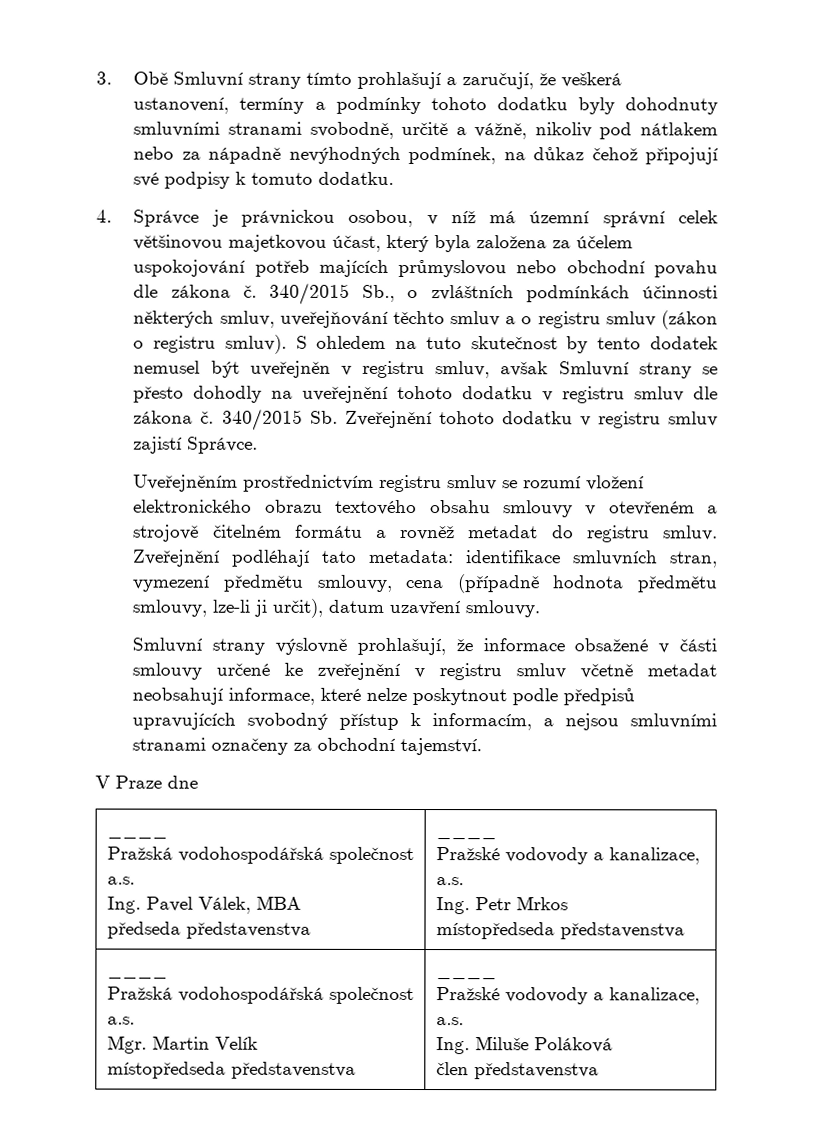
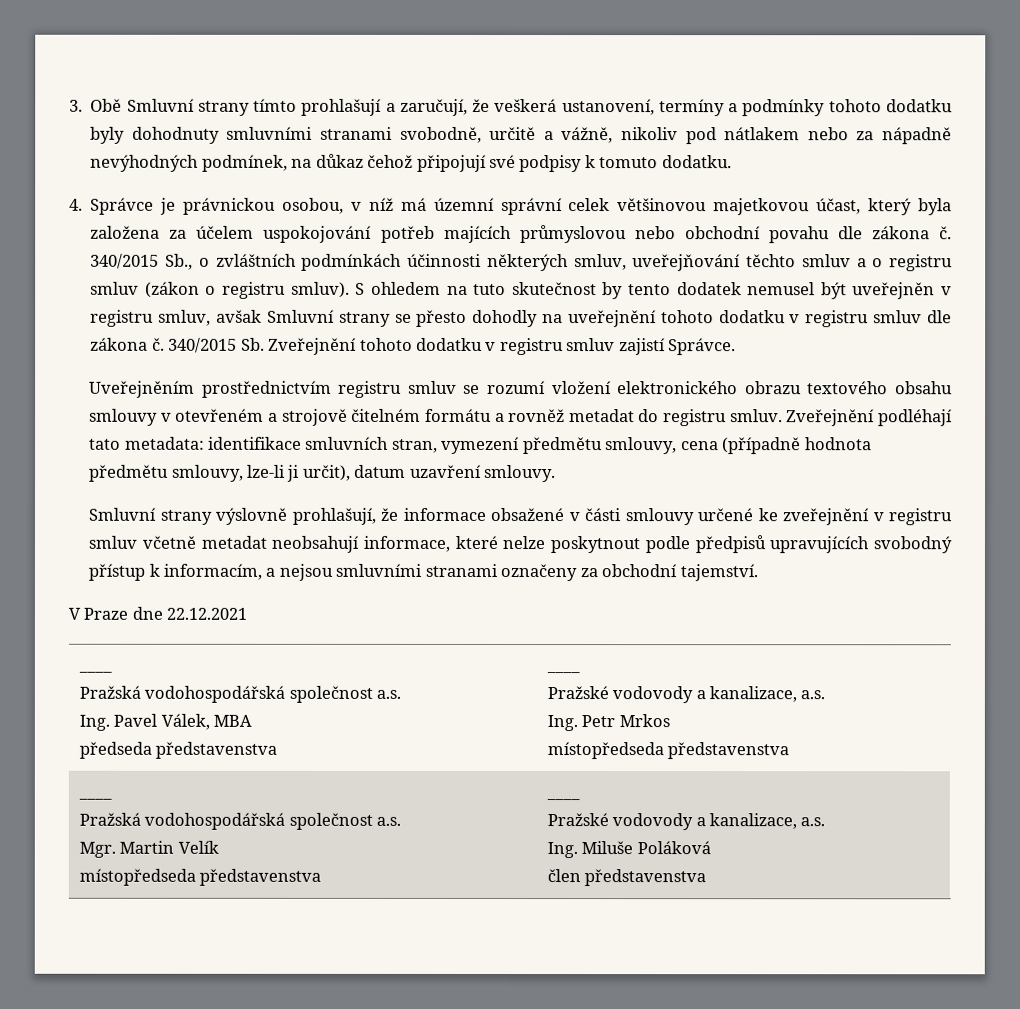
(198, 782) none -> [166,607,248,620] 22.12.2021

